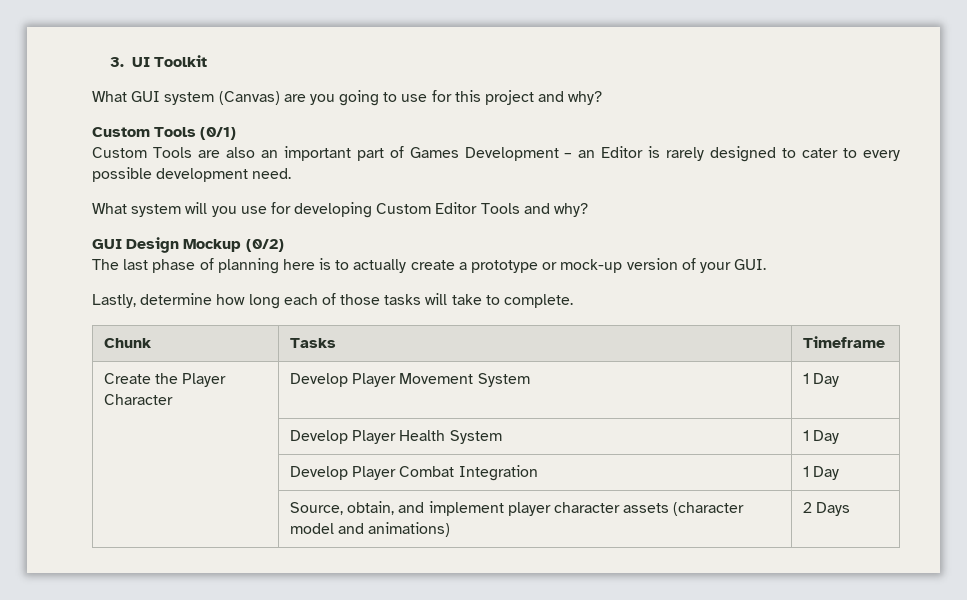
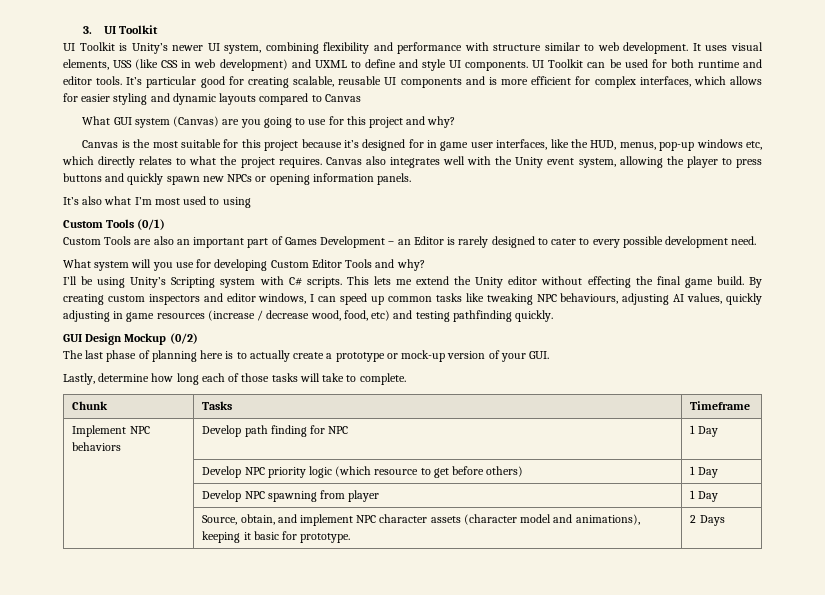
(208, 61) none -> [63,42,763,54] [63,59,762,71] [63,76,762,88] [63,93,361,105] // UI Toolkit is Unity’s newer UI system, combining flexibility and performance with structure similar to web development. It uses visual elements, USS (like CSS in web development) and UXML to define and style UI components. UI Toolkit can be used for both runtime and editor tools. It’s particular good for creating scalable, reusable UI components and is more efficient for complex interfaces, which allows for easier styling and dynamic layouts compared to Canvas
(603, 98) none -> [82,139,762,151] [62,156,762,168] [63,173,412,185] [63,196,251,208] // Canvas is the most suitable for this project because it’s designed for in game user interfaces, like the HUD, menus, pop-up windows etc, which directly relates to what the project requires. Canvas also integrates well with the Unity event system, allowing the player to press buttons and quickly spawn new NPCs or opening information panels. // It’s also what I’m most used to using
(589, 210) none -> [63,276,762,288] [63,293,762,305] [63,310,554,322] // I’ll be using Unity’s Scripting system with C# scripts. This lets me extend the Unity editor without effecting the final game build. By creating custom inspectors and editor windows, I can speed up common tasks like tweaking NPC behaviours, adjusting AI values, quickly adjusting in game resources (increase / decrease wood, food, etc) and testing pathfinding quickly.
[104,373,227,387] [104,394,174,405] [290,373,530,387] [803,373,840,387] [290,430,502,444] [803,430,840,444] [290,465,538,481] Create the Player Character | Develop Player Movement System | 1 Day // | Develop Player Health System | 1 Day // | Develop Player Combat Integration -> [72,425,150,437] [72,442,122,451] [202,425,349,437] [690,425,718,437] [202,466,524,478] [690,466,718,478] [202,490,380,502] Implement NPC behaviors | Develop path finding for NPC | 1 Day // | Develop NPC priority logic (which resource to get before others) | 1 Day // | Develop NPC spawning from player
[507,502,551,516] player -> [356,515,377,523] NPC
[368,522,451,537] animations) -> [575,514,640,525] [202,531,351,543] animations), keeping it basic for prototype.

